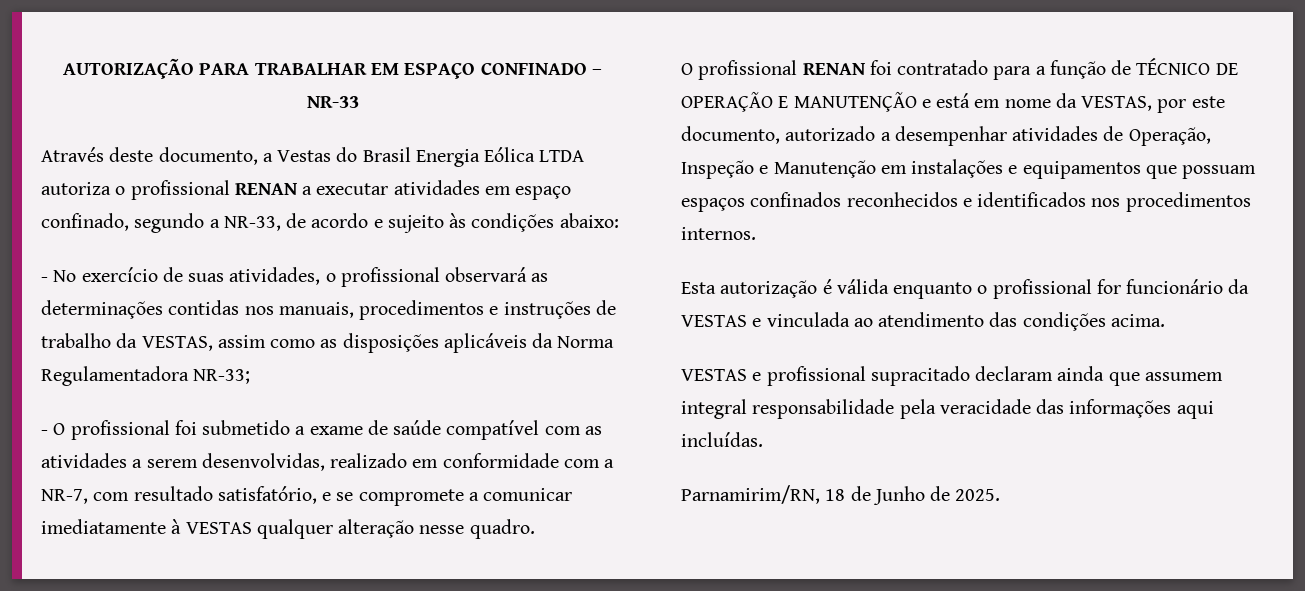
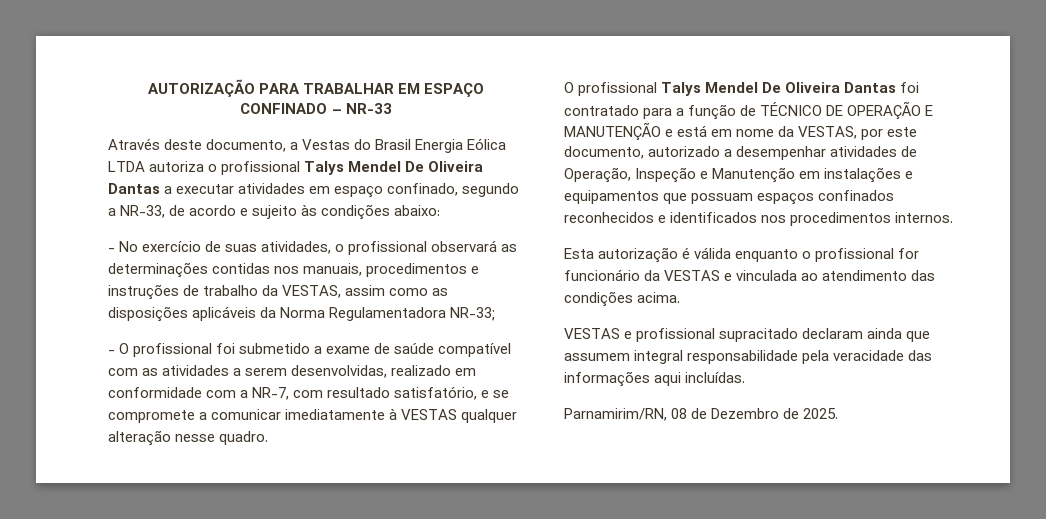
[234,183,297,195] RENAN -> [304,161,484,175] [108,183,160,194] Talys Mendel De Oliveira Dantas
[802,63,865,75] RENAN -> [661,82,897,96] Talys Mendel De Oliveira Dantas
[825,486,925,505] 18 de Junho -> [671,408,780,419] 08 de Dezembro

